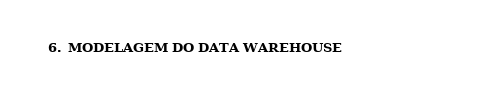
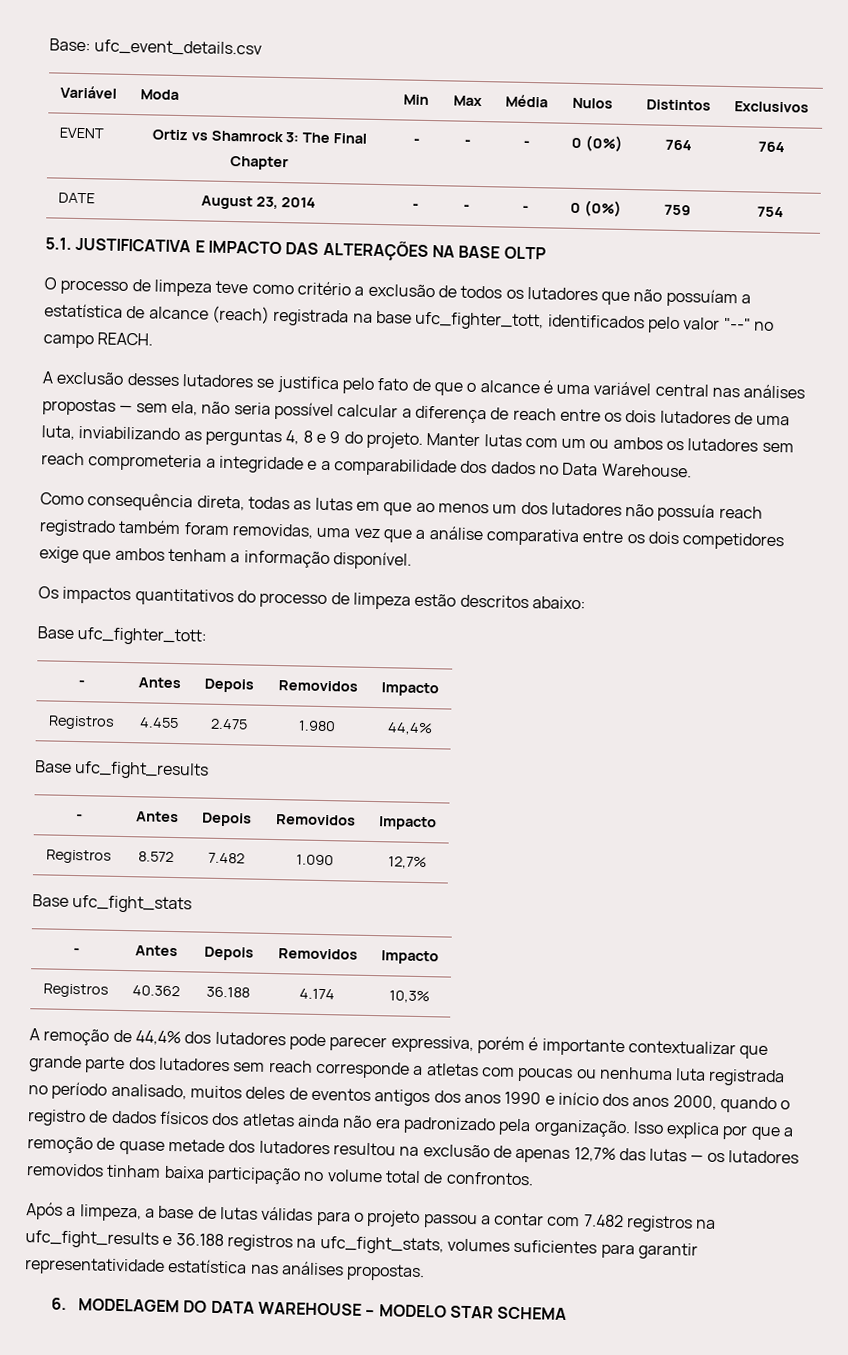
(47, 47) none -> [49,38,263,57] [59,85,117,99] [139,89,179,100] [402,94,429,105] [452,95,482,107] [504,94,548,108] [571,97,613,109] [645,99,711,111] [733,101,809,113] [58,127,104,139] [151,129,368,144] [229,155,289,171] [412,138,420,145] [463,139,471,146] [523,140,530,148] [571,135,623,152] [664,139,692,151] [758,141,785,153] [57,192,95,204] [201,195,316,210] [411,203,419,210] [462,204,470,211] [522,205,529,213] [570,200,622,217] [663,204,691,216] [757,206,784,218] [45,237,546,262] [44,277,752,308] [44,303,774,334] [43,332,154,349] [42,371,806,399] [42,398,791,426] [41,425,794,453] [41,452,692,478] [40,492,763,522] [39,519,785,551] [39,546,412,570] [38,586,586,610] [37,626,208,646] [78,680,85,687] [137,677,181,689] [204,678,254,693] [277,680,358,692] [381,682,439,697] [47,715,115,730] [138,717,179,729] [209,718,248,730] [298,720,336,732] [386,722,433,736] [35,760,210,780] [76,814,83,821] [135,811,179,823] [201,812,252,827] [275,814,356,826] [378,816,437,831] [45,849,112,864] [138,851,174,863] [207,852,245,864] [295,854,334,866] [387,856,427,870] [32,894,193,914] [73,948,80,955] [135,945,178,957] [204,946,254,961] [277,948,358,960] [381,950,439,965] [42,983,109,998] [131,985,180,997] [206,986,250,998] [298,988,335,1000] [388,990,430,1004] [29,1028,769,1059] [29,1055,786,1087] [28,1081,791,1114] [27,1109,795,1141] [27,1136,800,1164] [26,1163,534,1186] [26,1202,717,1233] [25,1230,698,1260] [24,1257,426,1282] Base: ufc_event_details.csv // Variável | Moda | Min | Max | Média | Nulos | Distintos | Exclusivos // EVENT | Ortiz vs Shamrock 3: The Final Chapter | - | - | - | 0 (0%) | 764 | 764 // DATE | August 23, 2014 | - | - | - | 0 (0%) | 759 | 754 // 5.1. JUSTIFICATIVA E IMPACTO DAS ALTERAÇÕES NA BASE OLTP // O processo de limpeza teve como critério a exclusão de todos os lutadores que não possuíam a estatística de alcance (reach) registrada na base ufc_fighter_tott, identificados pelo valor "--" no campo REACH. // A exclusão desses lutadores se justifica pelo fato de que o alcance é uma variável central nas análises propostas — sem ela, não seria possível calcular a diferença de reach entre os dois lutadores de uma luta, inviabilizando as perguntas 4, 8 e 9 do projeto. Manter lutas com um ou ambos os lutadores sem reach comprometeria a integridade e a comparabilidade dos dados no Data Warehouse. // Como consequência direta, todas as lutas em que ao menos um dos lutadores não possuía reach registrado também foram removidas, uma vez que a análise comparativa entre os dois competidores exige que ambos tenham a informação disponível. // Os impactos quantitativos do processo de limpeza estão descritos abaixo: // Base ufc_fighter_tott: // - | Antes | Depois | Removidos | Impacto // Registros | 4.455 | 2.475 | 1.980 | 44,4% // Base ufc_fight_results // - | Antes | Depois | Removidos | Impacto // Registros | 8.572 | 7.482 | 1.090 | 12,7% // Base ufc_fight_stats // - | Antes | Depois | Removidos | Impacto // Registros | 40.362 | 36.188 | 4.174 | 10,3% // A remoção de 44,4% dos lutadores pode parecer expressiva, porém é importante contextualizar que grande parte dos lutadores sem reach corresponde a atletas com poucas ou nenhuma luta registrada no período analisado, muitos deles de eventos antigos dos anos 1990 e início dos anos 2000, quando o registro de dados físicos dos atletas ainda não era padronizado pela organização. Isso explica por que a remoção de quase metade dos lutadores resultou na exclusão de apenas 12,7% das lutas — os lutadores removidos tinham baixa participação no volume total de confrontos. // Após a limpeza, a base de lutas válidas para o projeto passou a contar com 7.482 registros na ufc_fight_results e 36.188 registros na ufc_fight_stats, volumes suficientes para garantir representatividade estatística nas análises propostas. //
(342, 47) none -> [365,1304,568,1321] – MODELO STAR SCHEMA

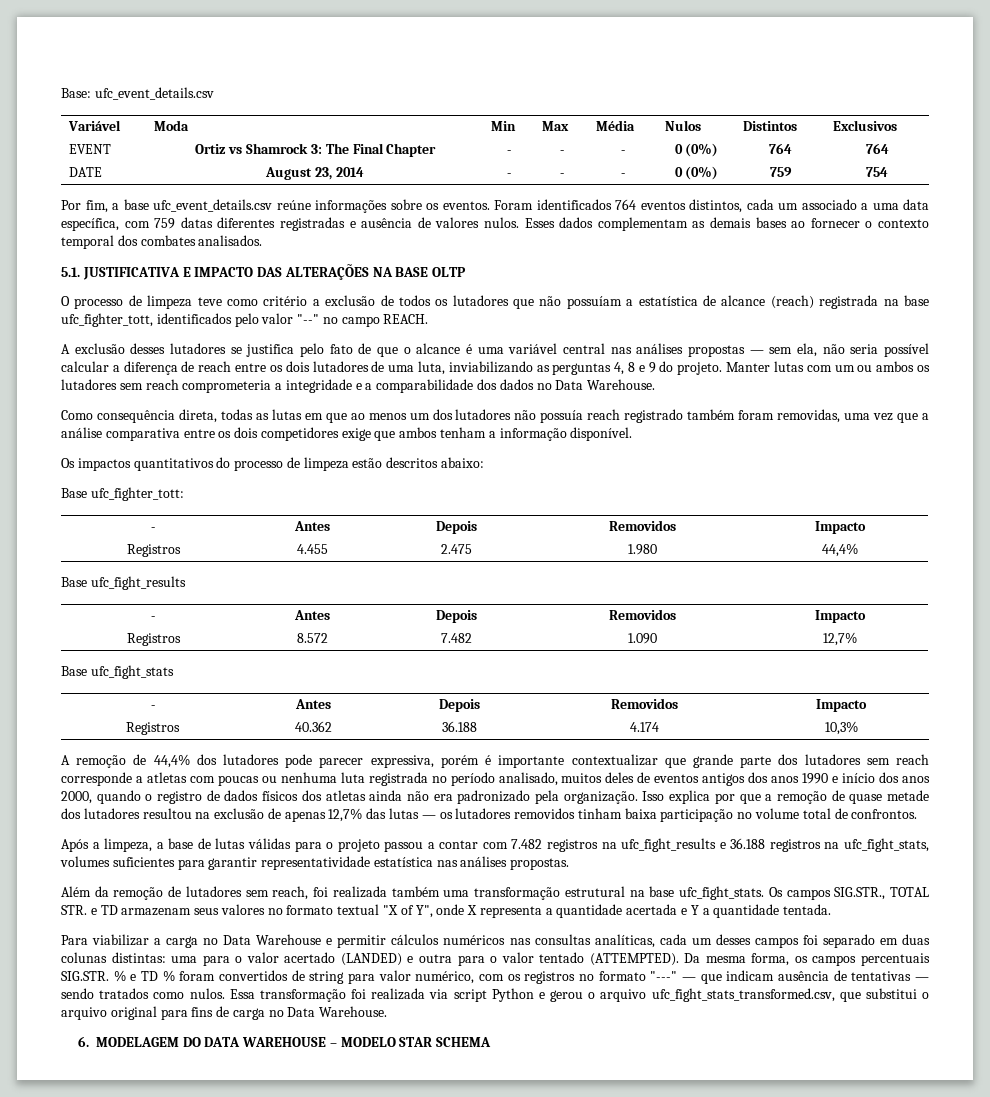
(784, 212) none -> [61,199,929,213] [61,217,930,231] [61,235,263,249] // Por fim, a base ufc_event_details.csv reúne informações sobre os eventos. Foram identificados 764 eventos distintos, cada um associado a uma data específica, com 759 datas diferentes registradas e ausência de valores nulos. Esses dados complementam as demais bases ao fornecer o contexto temporal dos combates analisados.
(426, 1272) none -> [61,886,929,900] [61,904,832,918] [61,934,930,948] [61,952,930,966] [61,970,929,984] [61,988,929,1002] [61,1006,388,1020] // Além da remoção de lutadores sem reach, foi realizada também uma transformação estrutural na base ufc_fight_stats. Os campos SIG.STR., TOTAL STR. e TD armazenam seus valores no formato textual "X of Y", onde X representa a quantidade acertada e Y a quantidade tentada. // Para viabilizar a carga no Data Warehouse e permitir cálculos numéricos nas consultas analíticas, cada um desses campos foi separado em duas colunas distintas: uma para o valor acertado (LANDED) e outra para o valor tentado (ATTEMPTED). Da mesma forma, os campos percentuais SIG.STR. % e TD % foram convertidos de string para valor numérico, com os registros no formato "---" — que indicam ausência de tentativas — sendo tratados como nulos. Essa transformação foi realizada via script Python e gerou o arquivo ufc_fight_stats_transformed.csv, que substitui o arquivo original para fins de carga no Data Warehouse.

